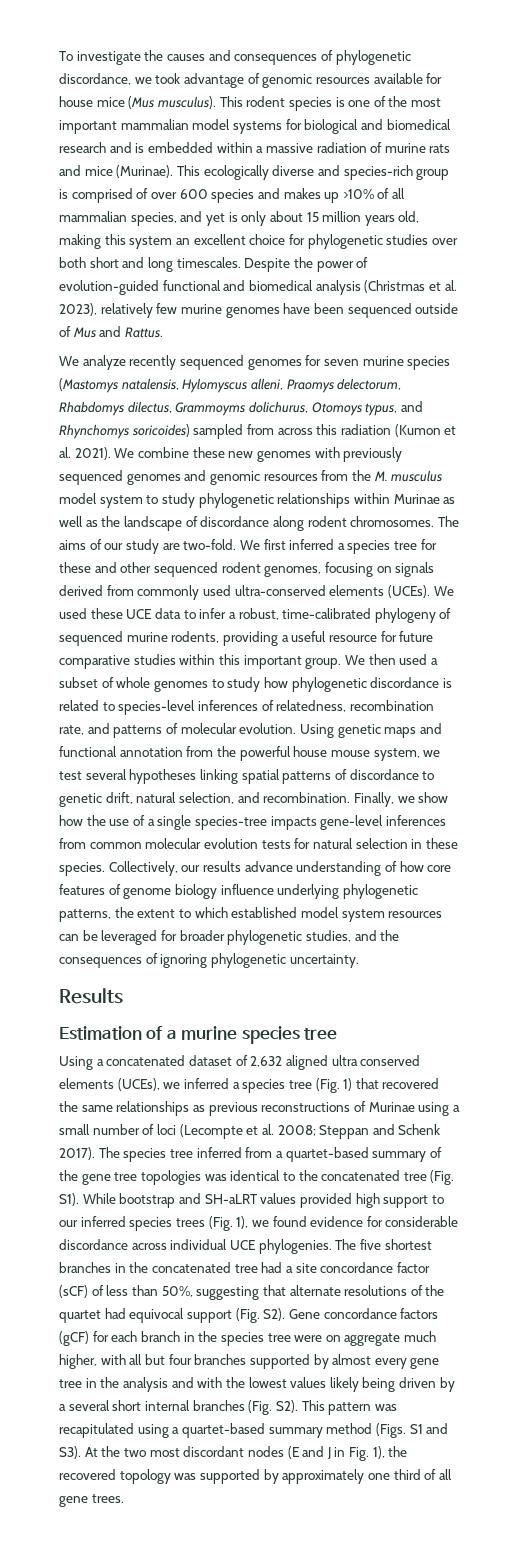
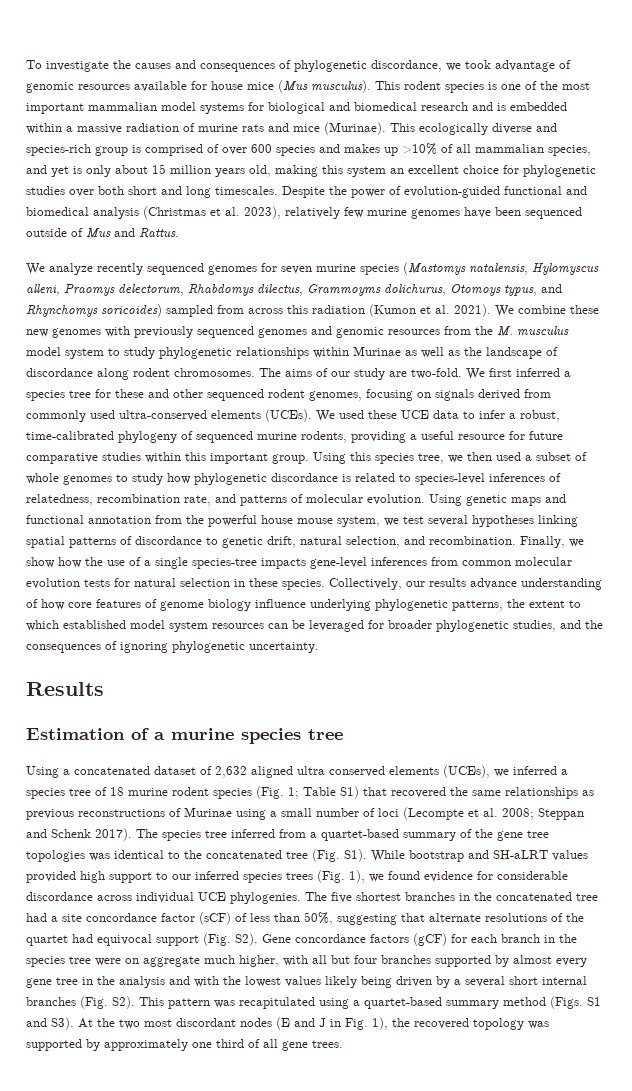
[344,655,365,665] We -> [313,452,463,464] Using this species tree, we
[315,1078,353,1093] (Fig. 1) -> [95,786,359,799] of 18 murine rodent species (Fig. 1; Table S1)

